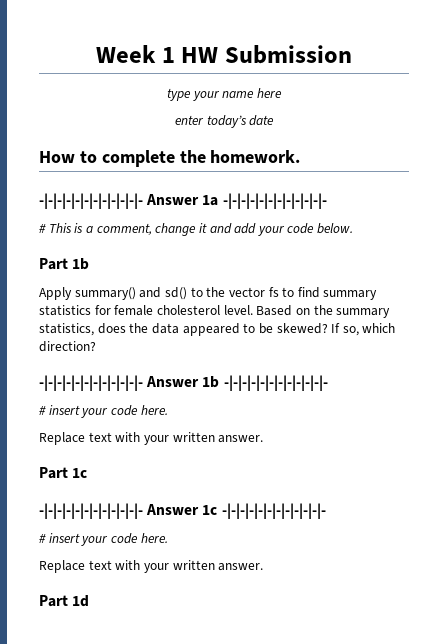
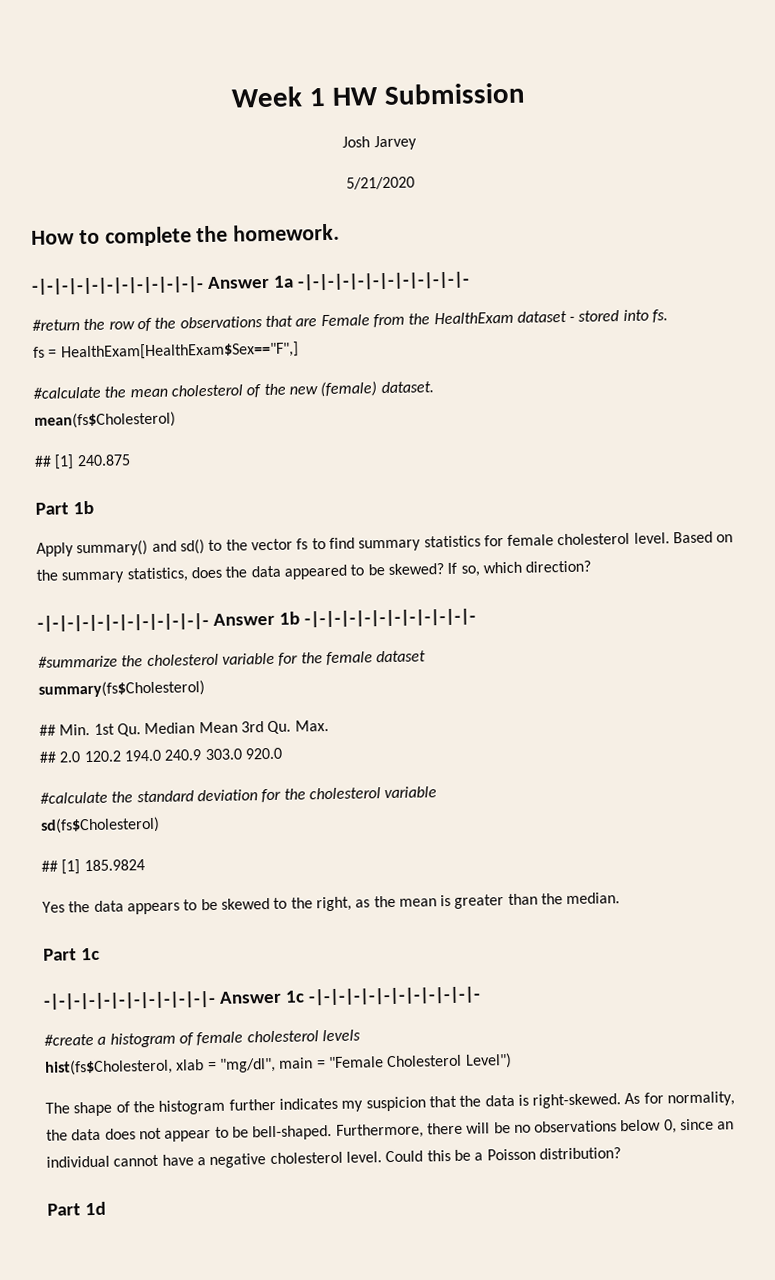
[167,88,282,101] [174,115,275,128] type your name here // enter today’s date -> [342,135,417,151] [345,176,415,190] Josh Jarvey // 5/21/2020
[39,223,354,236] # This is a comment, change it and add your code below. -> [32,309,669,332] [33,341,299,361] [33,381,434,399] [34,411,176,429] [34,454,131,470] #return the row of the observations that are Female from the HealthExam dataset - stored into fs. // fs = HealthExam[HealthExam$Sex=="F",] // #calculate the mean cholesterol of the new (female) dataset. // mean(fs$Cholesterol) // ## [1] 240.875
[39,405,168,418] [39,432,264,445] # insert your code here. // Replace text with your written answer. -> [38,650,427,668] [38,680,205,698] [39,720,329,737] [39,747,282,763] [40,786,438,804] [40,816,160,834] [41,859,145,875] [42,892,621,915] #summarize the cholesterol variable for the female dataset // summary(fs$Cholesterol) // ## Min. 1st Qu. Median Mean 3rd Qu. Max. // ## 2.0 120.2 194.0 240.9 303.0 920.0 // #calculate the standard deviation for the cholesterol variable // sd(fs$Cholesterol) // ## [1] 185.9824 // Yes the data appears to be skewed to the right, as the mean is greater than the median.
[39,533,168,546] [39,560,264,573] # insert your code here. // Replace text with your written answer. -> [44,1029,361,1048] [45,1052,512,1076] [45,1091,736,1117] [46,1118,735,1142] [46,1147,621,1169] #create a histogram of female cholesterol levels // hist(fs$Cholesterol, xlab = "mg/dl", main = "Female Cholesterol Level") // The shape of the histogram further indicates my suspicion that the data is right-skewed. As for normality, the data does not appear to be bell-shaped. Furthermore, there will be no observations below 0, since an individual cannot have a negative cholesterol level. Could this be a Poisson distribution?

